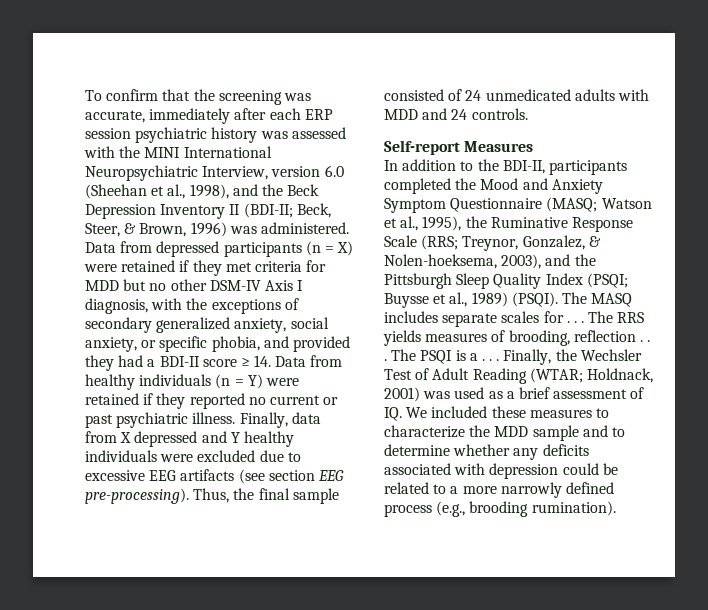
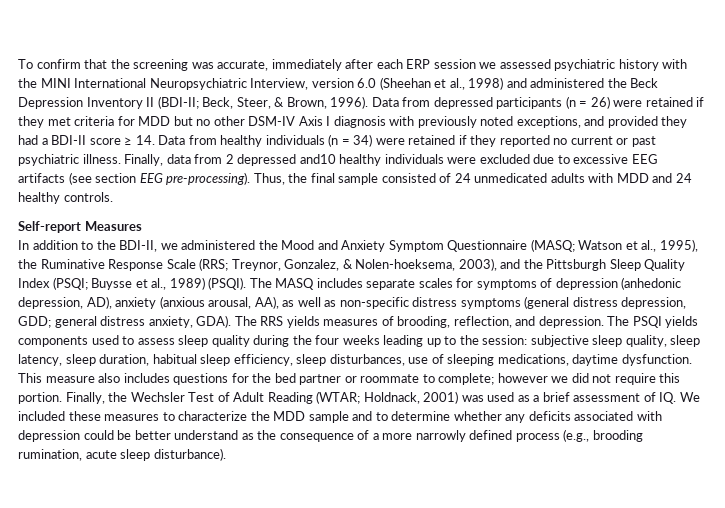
[135,127,346,143] psychiatric history was assessed -> [479,59,659,71] we assessed psychiatric history
[189,184,258,199] 1998), and -> [468,77,605,90] 1998) and administered
[190,222,349,237] 1996) was administered. -> [330,96,369,109] 1996).
[337,241,354,256] X) -> [590,96,610,109] 26)
[85,298,299,314] [85,317,329,333] [85,336,260,352] diagnosis, with the exceptions of secondary generalized anxiety, social anxiety, or specific phobia, -> [333,116,581,128] diagnosis with previously noted exceptions,
[247,374,263,389] Y) -> [353,134,373,147] 34)
[120,431,240,447] X depressed and Y -> [225,154,336,166] 2 depressed and10
(468, 114) none -> [18,192,60,204] healthy
[548,160,627,175] [384,178,451,194] participants completed -> [160,240,256,250] we administered
[566,321,585,323] . . . -> [476,277,682,290] [18,296,687,309] [18,315,232,328] symptoms of depression (anhedonic depression, AD), anxiety (anxious arousal, AA), as well as non-specific distress symptoms (general distress depression, GDD; general distress anxiety, GDA).
[573,330,651,342] [384,349,500,364] reflection . . . The PSQI is a . . . -> [453,316,699,328] [18,335,701,347] [18,354,692,366] [18,373,681,385] [18,392,62,404] reflection, and depression. The PSQI yields components used to assess sleep quality during the four weeks leading up to the session: subjective sleep quality, sleep latency, sleep duration, habitual sleep efficiency, sleep disturbances, use of sleeping medications, daytime dysfunction. This measure also includes questions for the bed partner or roommate to complete; however we did not require this portion.
[384,482,447,494] related to -> [134,430,370,442] better understand as the consequence of
[531,501,616,516] rumination). -> [18,448,226,461] rumination, acute sleep disturbance).

